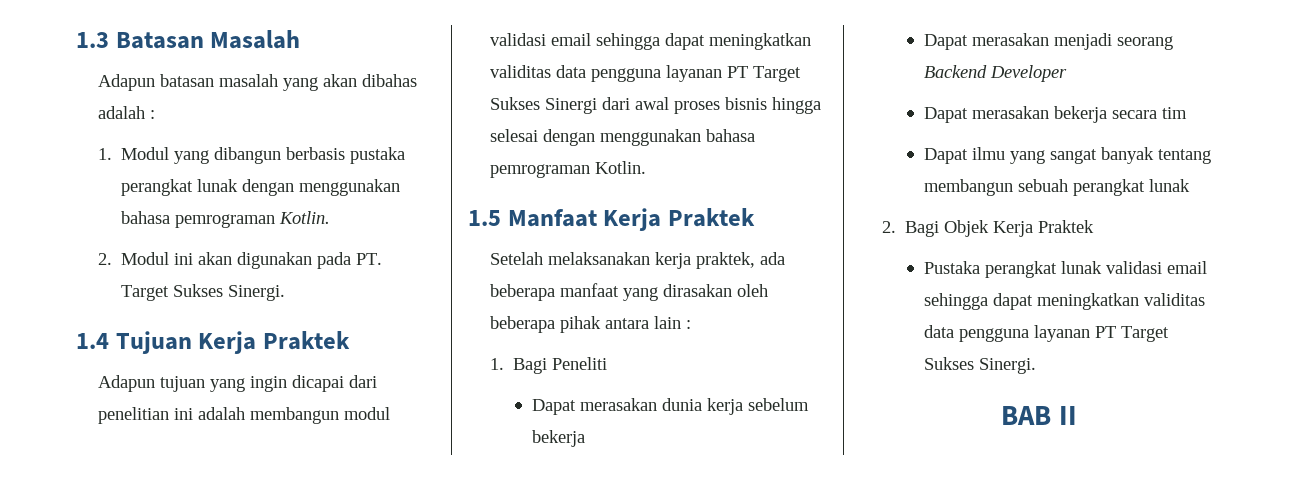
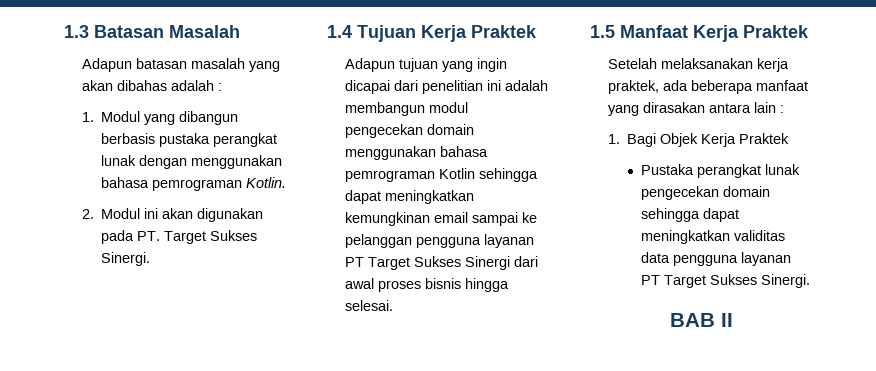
[489,33,811,50] [489,65,586,78] validasi email sehingga dapat meningkatkan validitas data -> [344,124,474,138] [344,146,488,160] [344,168,538,182] [344,190,474,204] [344,212,537,226] [344,234,412,248] pengecekan domain menggunakan bahasa pemrograman Kotlin sehingga dapat meningkatkan kemungkinan email sampai ke pelanggan
[489,129,755,146] [489,161,646,178] selesai dengan menggunakan bahasa pemrograman Kotlin. -> [344,300,393,311] selesai.
[736,284,768,297] [489,316,601,333] oleh beberapa pihak -> (705, 107) none
[552,357,608,370] [532,398,810,415] [532,430,586,447] [924,33,1174,50] [924,65,1068,82] [924,106,1188,123] [924,147,1212,164] [924,179,1191,196] [881,221,940,237] Peneliti // Dapat merasakan dunia kerja sebelum bekerja // Dapat merasakan menjadi seorang Backend Developer // Dapat merasakan bekerja secara tim // Dapat ilmu yang sangat banyak tentang membangun sebuah perangkat lunak // 2. Bagi -> (656, 140) none
[1106,261,1208,274] validasi email -> [641,186,771,200] pengecekan domain

